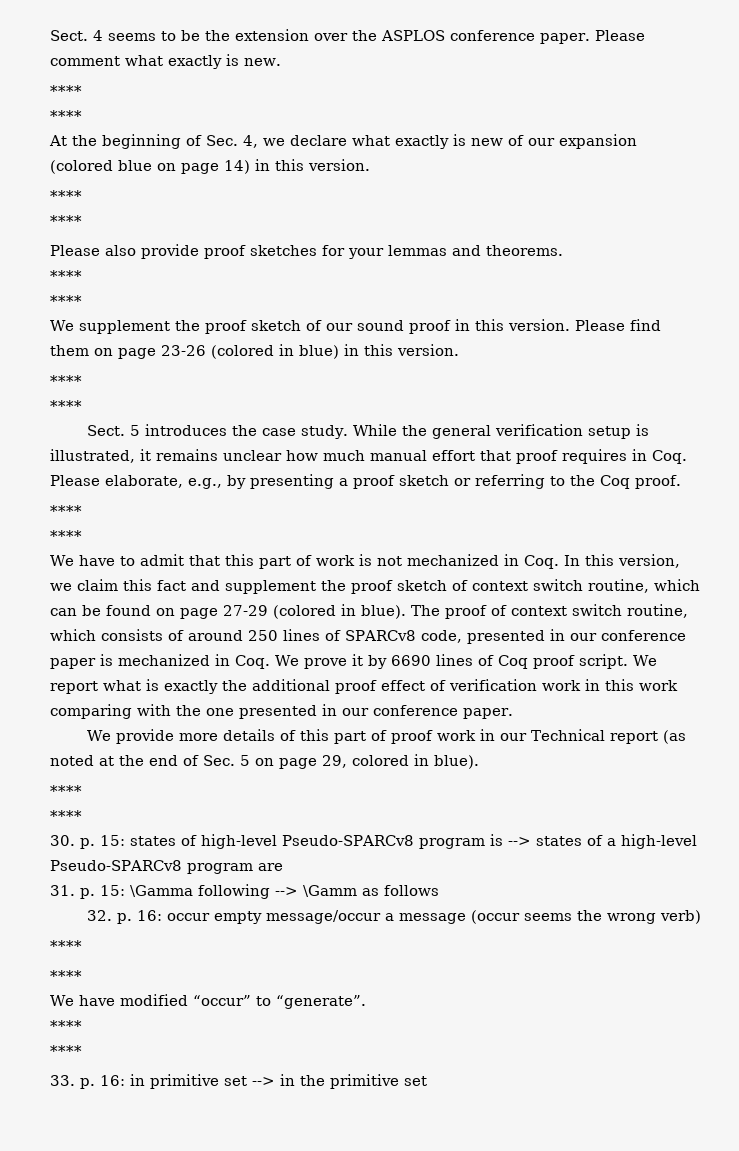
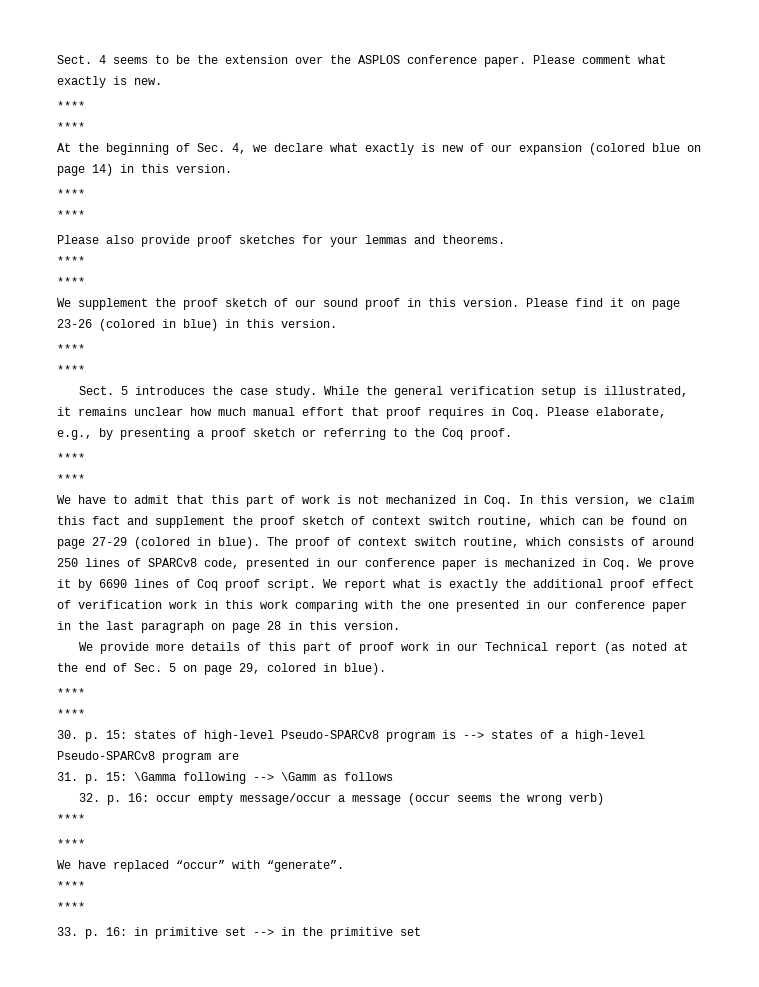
[50,345,89,356] them -> [610,298,624,307] it
[463,708,513,719] paper. -> [652,601,687,612] [57,621,400,633] paper in the last paragraph on page 28 in this version.
[119,994,271,1006] modified “occur” to -> [113,860,260,872] replaced “occur” with

